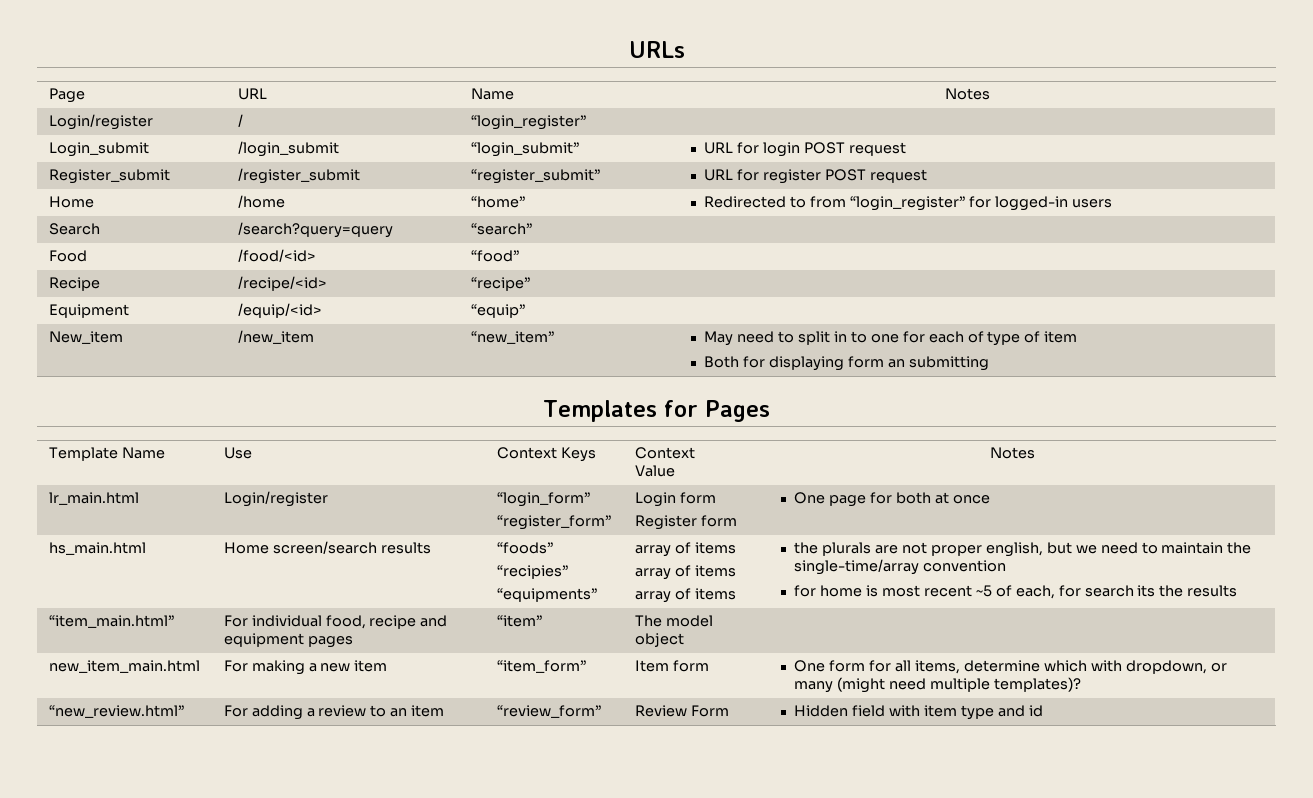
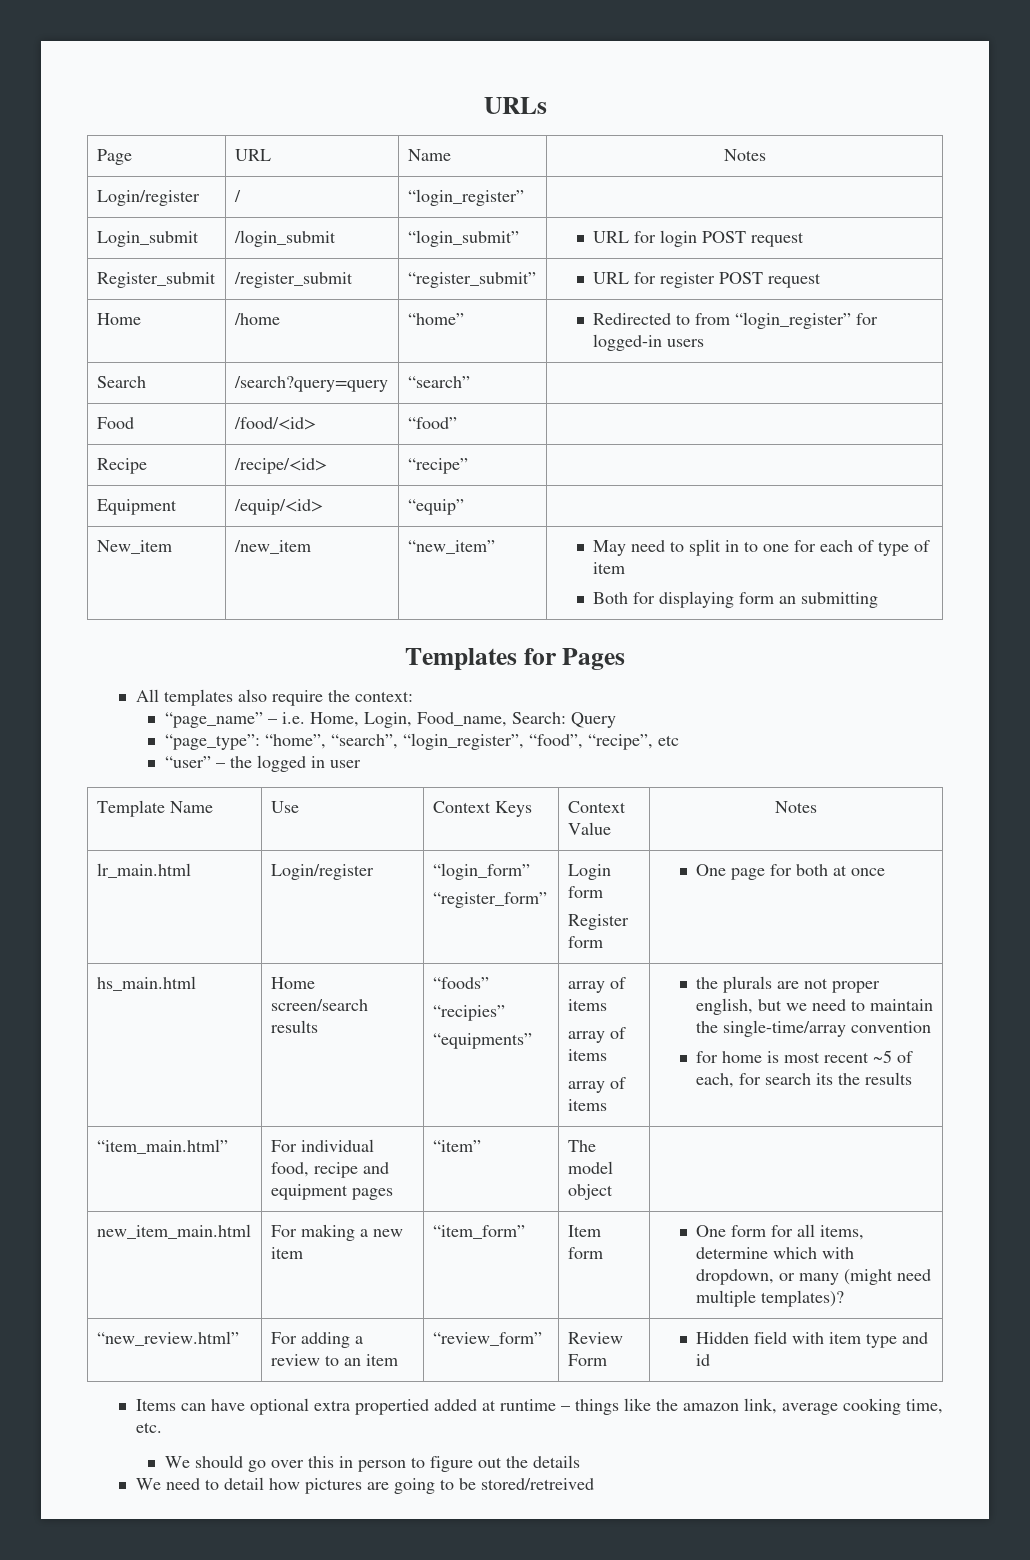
(770, 411) none -> [135,689,413,706] [164,712,616,728] [164,733,679,750] [164,755,361,772] // All templates also require the context: // “page_name” – i.e. Home, Login, Food_name, Search: Query // “page_type”: “home”, “search”, “login_register”, “food”, “recipe”, etc // “user” – the logged in user
(1043, 711) none -> [135,1398,944,1415] [135,1422,162,1433] [164,1455,580,1472] [135,1477,594,1494] // Items can have optional extra propertied added at runtime – things like the amazon link, average cooking time, etc. // We should go over this in person to figure out the details // We need to detail how pictures are going to be stored/retreived

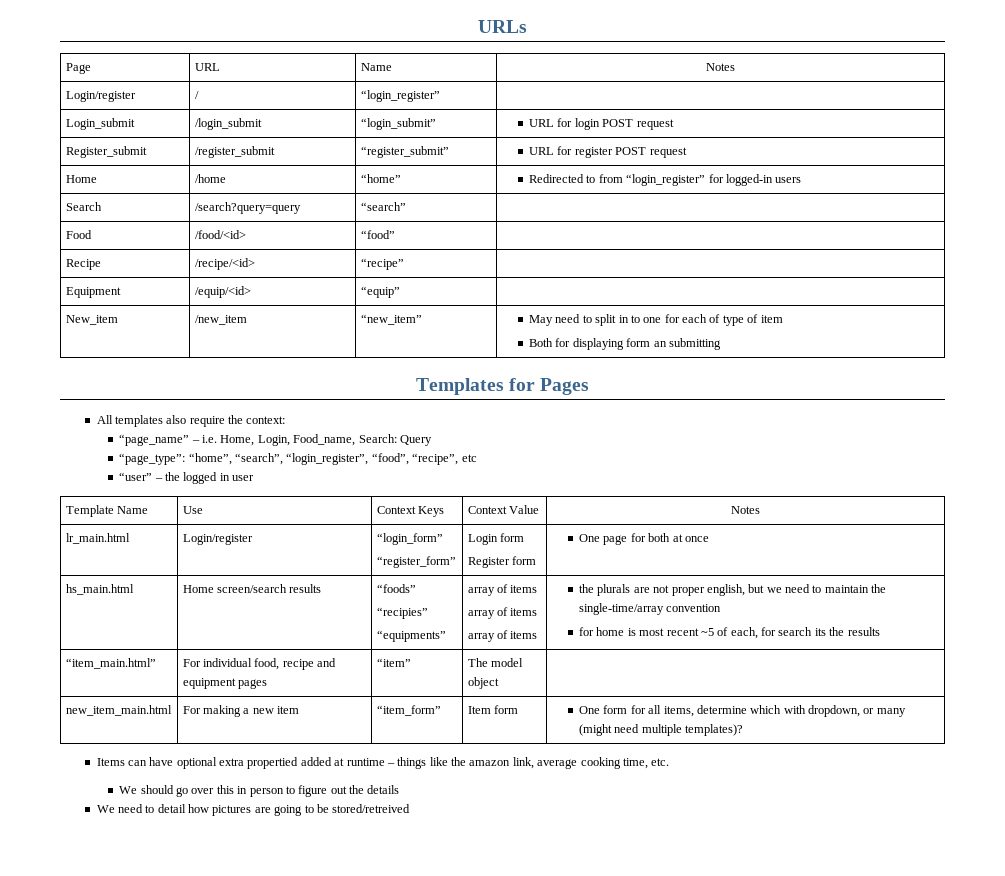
[96,1331,239,1346] [270,1332,363,1348] [270,1354,398,1366] [432,1332,542,1346] [567,1332,623,1344] [567,1354,607,1366] [695,1331,928,1348] [695,1354,710,1366] // “new_review.html” | For adding a review to an item | “review_form” | Review Form | Hidden field with item type and id -> (744, 730) none

